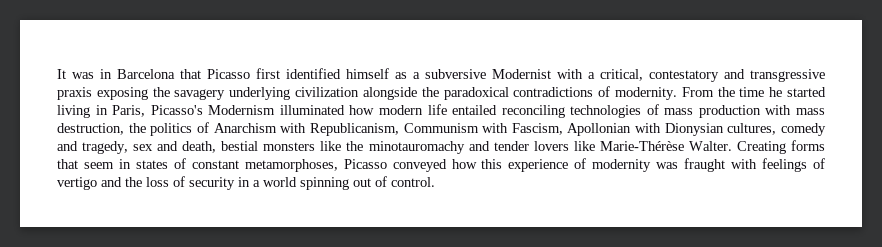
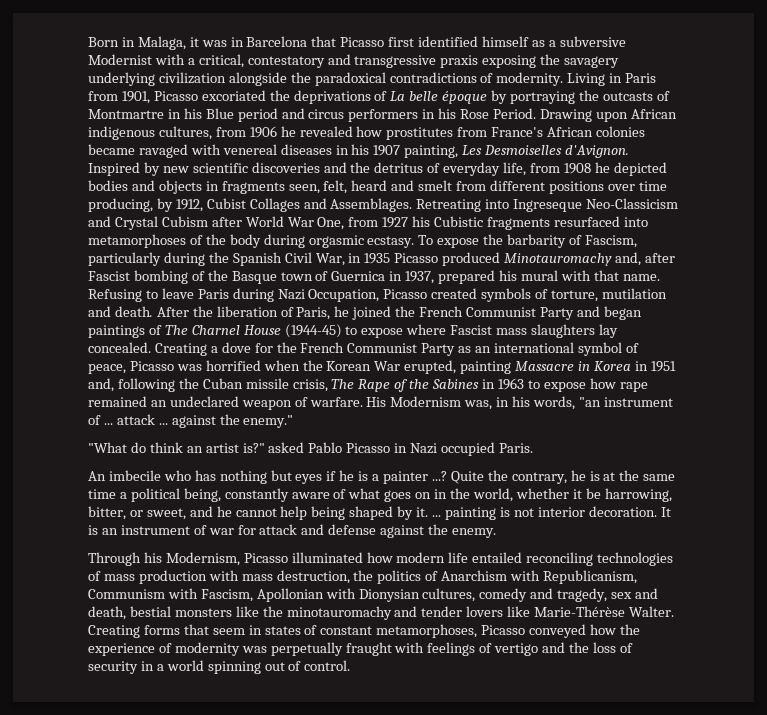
[57,69,66,79] It -> [88,36,199,50] Born in Malaga, it
[681,87,826,97] [57,105,276,118] From the time he started living in Paris, Picasso's Modernism -> [567,73,657,86] [88,90,670,104] [88,108,677,122] [88,126,646,140] [88,144,630,158] [88,162,667,176] [88,180,667,194] [88,198,679,212] [88,216,648,230] [88,234,637,248] [88,252,675,266] [88,270,660,284] [88,288,667,302] [88,306,642,320] [88,324,618,338] [88,342,639,356] [88,360,676,374] [88,378,648,392] [88,396,673,410] [88,414,294,428] [88,442,533,456] [88,470,676,484] [88,488,672,502] [88,506,671,520] [88,524,497,538] [88,552,288,566] Living in Paris from 1901, Picasso excoriated the deprivations of La belle époque by portraying the outcasts of Montmartre in his Blue period and circus performers in his Rose Period. Drawing upon African indigenous cultures, from 1906 he revealed how prostitutes from France's African colonies became ravaged with venereal diseases in his 1907 painting, Les Desmoiselles d'Avignon. Inspired by new scientific discoveries and the detritus of everyday life, from 1908 he depicted bodies and objects in fragments seen, felt, heard and smelt from different positions over time producing, by 1912, Cubist Collages and Assemblages. Retreating into Ingreseque Neo-Classicism and Crystal Cubism after World War One, from 1927 his Cubistic fragments resurfaced into metamorphoses of the body during orgasmic ecstasy. To expose the barbarity of Fascism, particularly during the Spanish Civil War, in 1935 Picasso produced Minotauromachy and, after Fascist bombing of the Basque town of Guernica in 1937, prepared his mural with that name. Refusing to leave Paris during Nazi Occupation, Picasso created symbols of torture, mutilation and death. After the liberation of Paris, he joined the French Communist Party and began paintings of The Charnel House (1944-45) to expose where Fascist mass slaughters lay concealed. Creating a dove for the French Communist Party as an international symbol of peace, Picasso was horrified when the Korean War erupted, painting Massacre in Korea in 1951 and, following the Cuban missile crisis, The Rape of the Sabines in 1963 to expose how rape remained an undeclared weapon of warfare. His Modernism was, in his words, "an instrument of ... attack ... against the enemy." // "What do think an artist is?" asked Pablo Picasso in Nazi occupied Paris. // An imbecile who has nothing but eyes if he is a painter ...? Quite the contrary, he is at the same time a political being, constantly aware of what goes on in the world, whether it be harrowing, bitter, or sweet, and he cannot help being shaped by it. ... painting is not interior decoration. It is an instrument of war for attack and defense against the enemy. // Through his Modernism, Picasso
[481,159,503,169] this -> [619,624,640,635] the
(679, 165) none -> [270,642,343,656] perpetually

